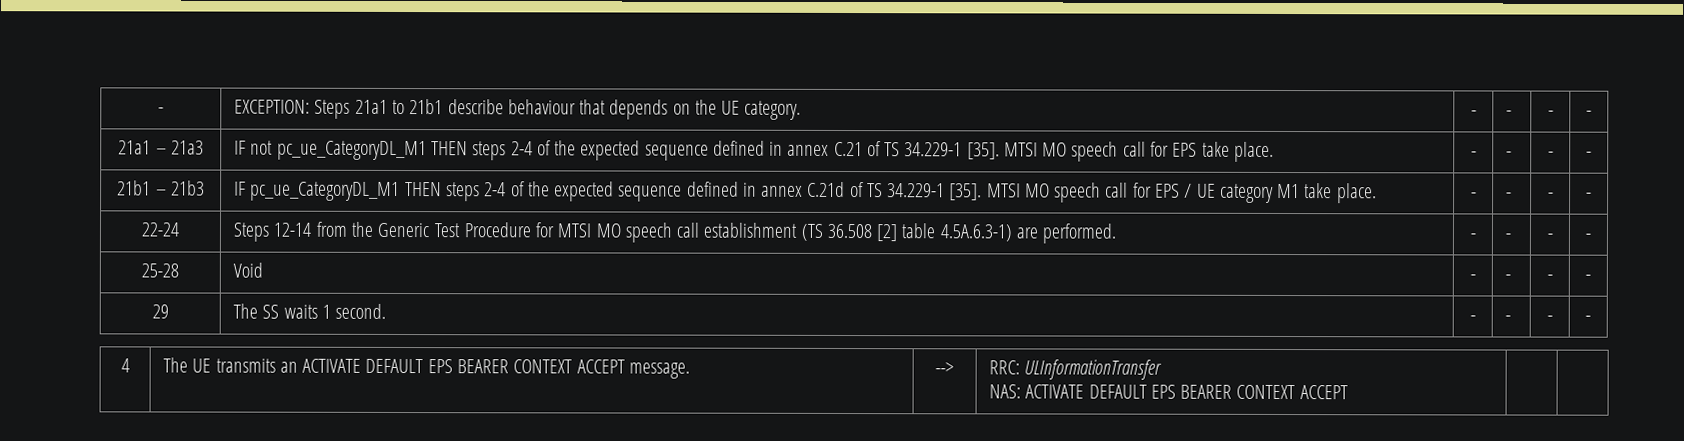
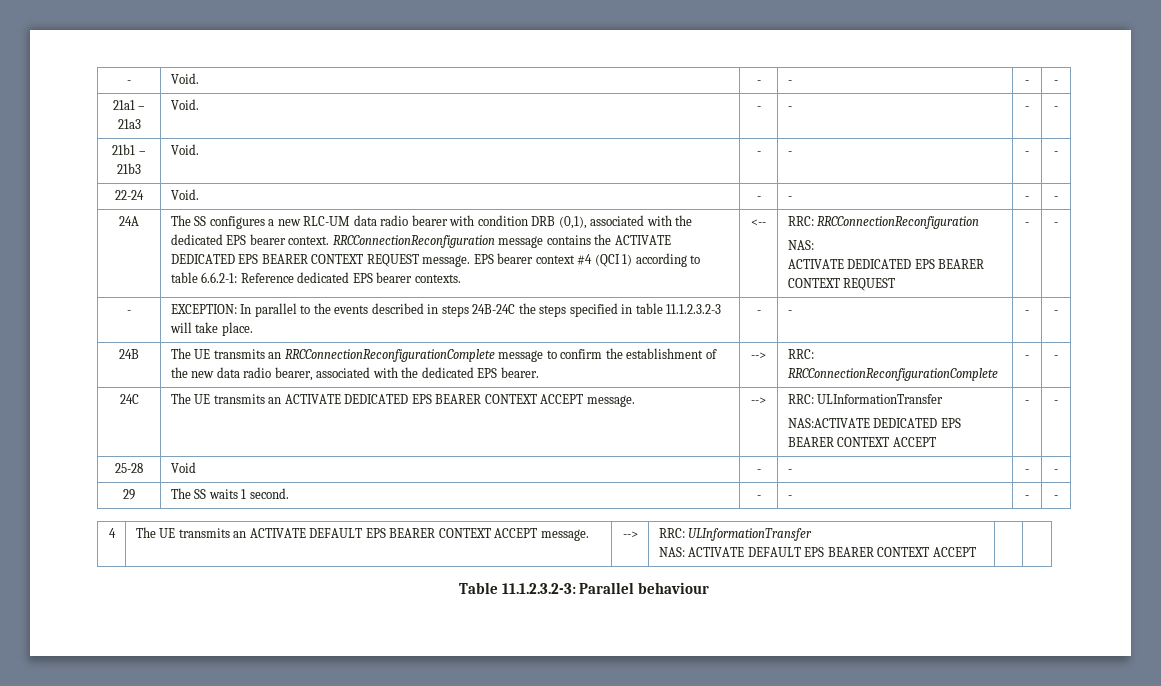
[158,107,164,114] [234,99,802,120] - | EXCEPTION: Steps 21a1 to 21b1 describe behaviour that depends on the UE category. -> [127,80,131,84] [170,73,199,84] - | Void.
[234,140,1274,162] IF not pc_ue_CategoryDL_M1 THEN steps 2-4 of the expected sequence defined in annex C.21 of TS 34.229-1 [35]. MTSI MO speech call for EPS take place. -> [170,99,199,110] Void.
[234,181,1377,204] [1470,192,1477,199] [1506,192,1513,199] [1547,192,1554,199] [1586,192,1592,199] [141,222,179,237] [233,221,1117,244] [1469,233,1476,240] [1505,233,1512,240] IF pc_ue_CategoryDL_M1 THEN steps 2-4 of the expected sequence defined in annex C.21d of TS 34.229-1 [35]. MTSI MO speech call for EPS / UE category M1 take place. | - | - | - | - // 22-24 | Steps 12-14 from the Generic Test Procedure for MTSI MO speech call establishment (TS 36.508 [2] table 4.5A.6.3-1) are performed. | - | - -> [170,144,199,155] [756,151,761,155] [787,151,792,155] [1025,151,1029,155] [1054,151,1058,155] [115,190,144,200] [170,189,199,200] [756,196,761,200] [787,196,792,200] [1025,196,1029,200] [1054,196,1058,200] [119,216,139,226] [170,215,693,229] [170,234,671,248] [170,253,701,267] [170,272,461,283] [751,219,766,226] [787,216,980,229] [787,240,814,250] [787,259,985,269] [787,278,896,291] [1025,222,1029,226] [1054,222,1058,226] [127,310,131,314] [170,303,722,317] [169,322,253,336] [756,310,761,314] [787,310,792,314] [1025,310,1029,314] [1054,310,1058,314] [119,349,139,359] [170,348,717,362] [170,367,539,381] [751,352,766,359] [787,349,814,359] [787,368,998,381] [1025,355,1029,359] [1054,355,1058,359] [119,394,139,404] [170,393,635,407] [751,397,766,404] [787,394,944,404] [787,418,961,428] [787,437,936,447] Void. | - | - | - | - // 22-24 | Void. | - | - | - | - // 24A | The SS configures a new RLC-UM data radio bearer with condition DRB (0,1), associated with the dedicated EPS bearer context. RRCConnectionReconfiguration message contains the ACTIVATE DEDICATED EPS BEARER CONTEXT REQUEST message. EPS bearer context #4 (QCI 1) according to table 6.6.2-1: Reference dedicated EPS bearer contexts. | <-- | RRC: RRCConnectionReconfiguration // NAS: // ACTIVATE DEDICATED EPS BEARER CONTEXT REQUEST | - | - // - | EXCEPTION: In parallel to the events described in steps 24B-24C the steps specified in table 11.1.2.3.2-3 will take place. | - | - | - | - // 24B | The UE transmits an RRCConnectionReconfigurationComplete message to confirm the establishment of the new data radio bearer, associated with the dedicated EPS bearer. | --> | RRC: RRCConnectionReconfigurationComplete | - | - // 24C | The UE transmits an ACTIVATE DEDICATED EPS BEARER CONTEXT ACCEPT message. | --> | RRC: ULInformationTransfer // NAS:ACTIVATE DEDICATED EPS BEARER CONTEXT ACCEPT
(1348, 392) none -> [458,582,710,594] // Table 11.1.2.3.2-3: Parallel behaviour

